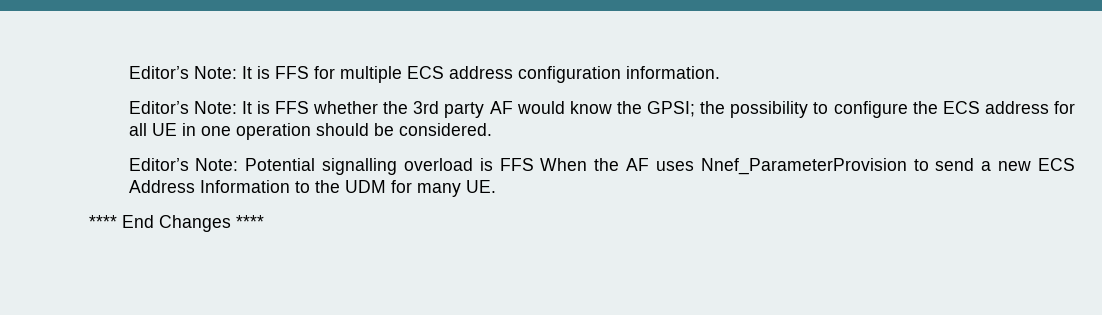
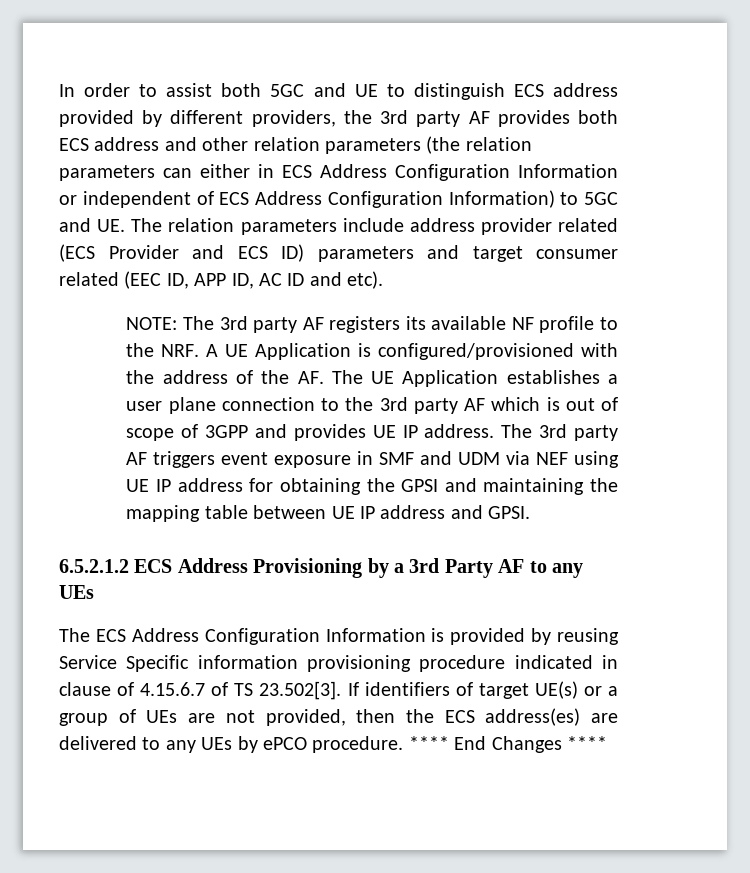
[128,66,720,83] [128,101,1075,118] [128,123,492,140] [128,158,1075,175] [128,180,496,197] Editor’s Note: It is FFS for multiple ECS address configuration information. // Editor’s Note: It is FFS whether the 3rd party AF would know the GPSI; the possibility to configure the ECS address for all UE in one operation should be considered. // Editor’s Note: Potential signalling overload is FFS When the AF uses Nnef_ParameterProvision to send a new ECS Address Information to the UDM for many UE. // -> [59,83,619,100] [59,110,618,127] [59,136,532,154] [59,164,618,181] [59,190,618,208] [59,218,618,235] [59,244,618,262] [59,271,384,289] [126,316,618,333] [126,343,618,360] [126,370,618,387] [126,397,619,414] [126,424,618,441] [126,451,620,468] [126,478,618,495] [126,505,531,522] [59,558,583,578] [59,585,94,599] [59,628,619,645] [59,655,618,672] [59,681,618,700] [59,708,618,726] [59,736,404,753] In order to assist both 5GC and UE to distinguish ECS address provided by different providers, the 3rd party AF provides both ECS address and other relation parameters (the relation parameters can either in ECS Address Configuration Information or independent of ECS Address Configuration Information) to 5GC and UE. The relation parameters include address provider related (ECS Provider and ECS ID) parameters and target consumer related (EEC ID, APP ID, AC ID and etc). // NOTE: The 3rd party AF registers its available NF profile to the NRF. A UE Application is configured/provisioned with the address of the AF. The UE Application establishes a user plane connection to the 3rd party AF which is out of scope of 3GPP and provides UE IP address. The 3rd party AF triggers event exposure in SMF and UDM via NEF using UE IP address for obtaining the GPSI and maintaining the mapping table between UE IP address and GPSI. // 6.5.2.1.2 ECS Address Provisioning by a 3rd Party AF to any UEs // The ECS Address Configuration Information is provided by reusing Service Specific information provisioning procedure indicated in clause of 4.15.6.7 of TS 23.502[3]. If identifiers of target UE(s) or a group of UEs are not provided, then the ECS address(es) are delivered to any UEs by ePCO procedure.

